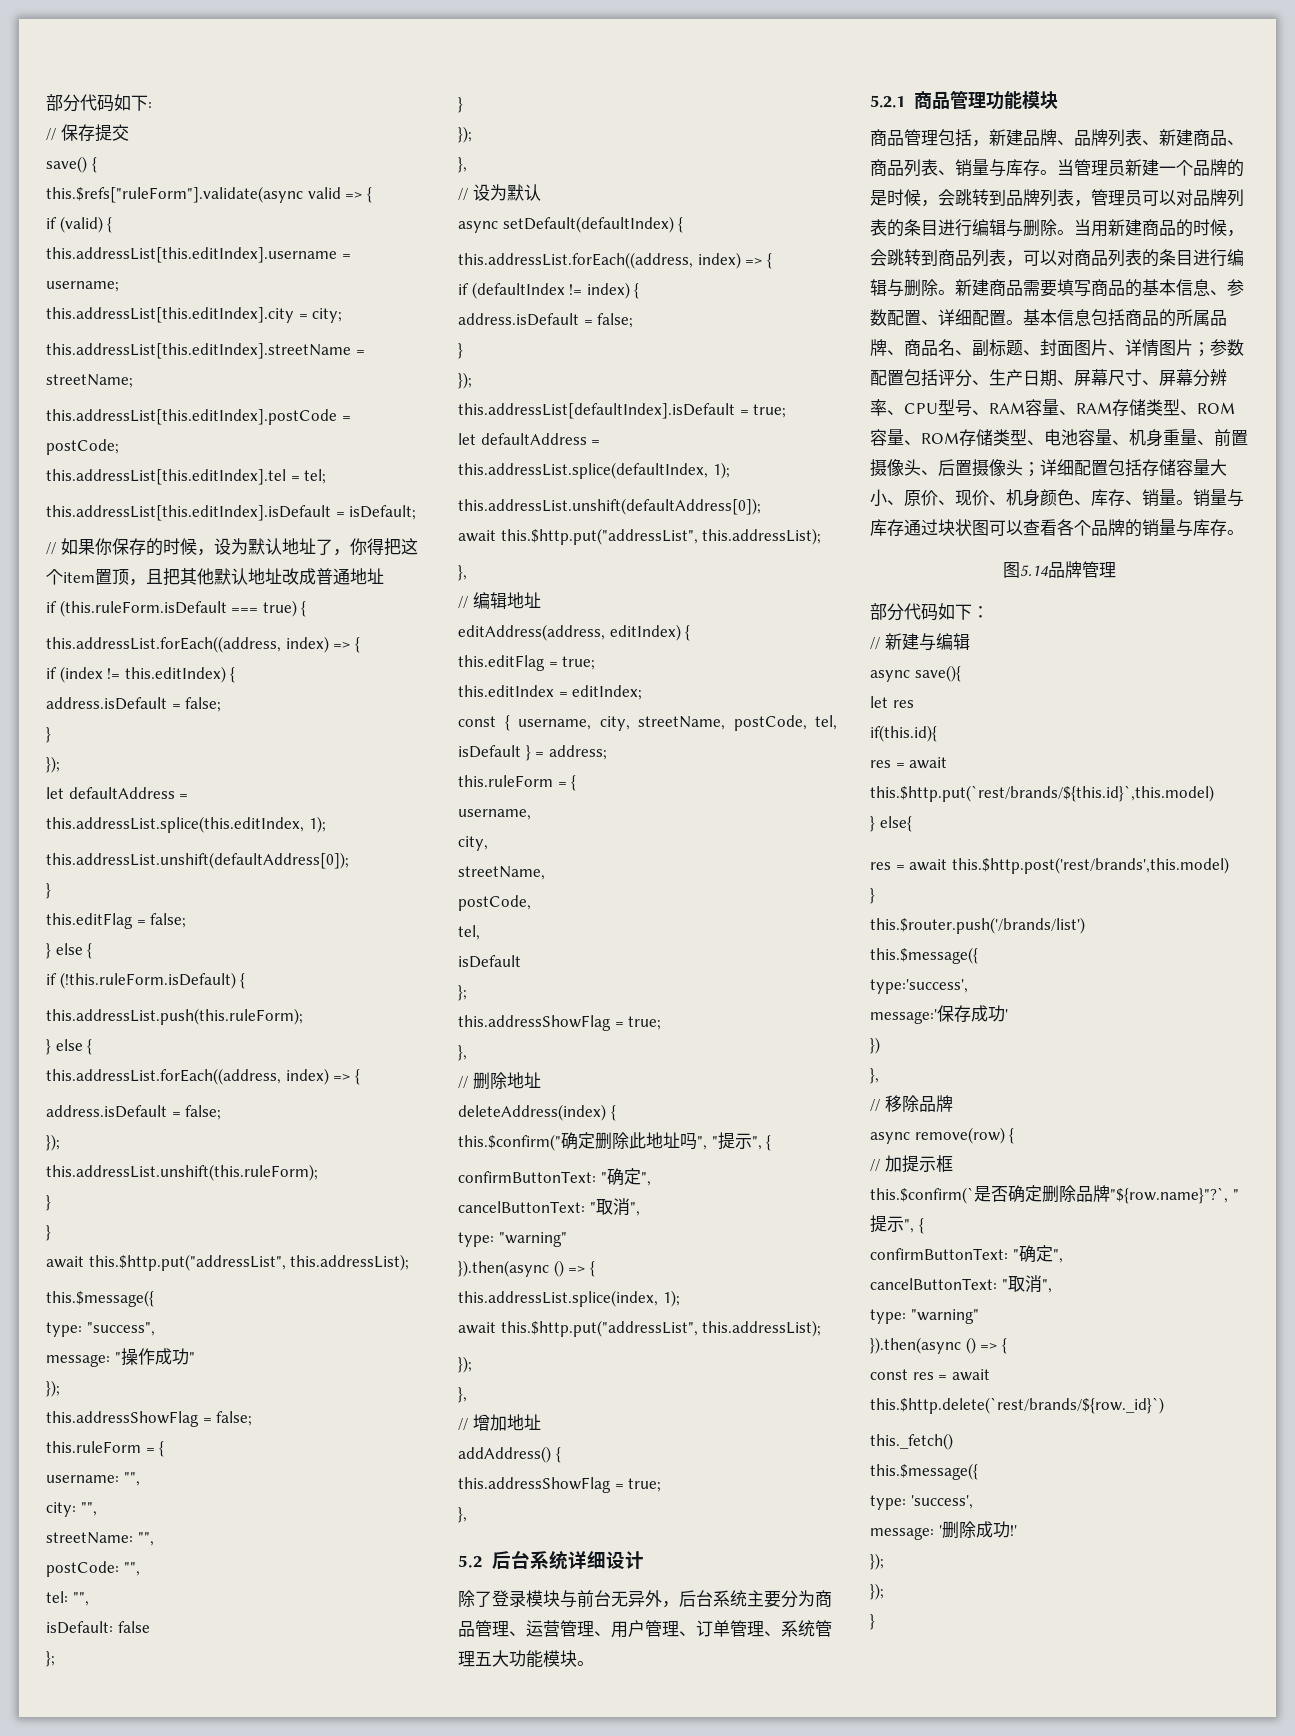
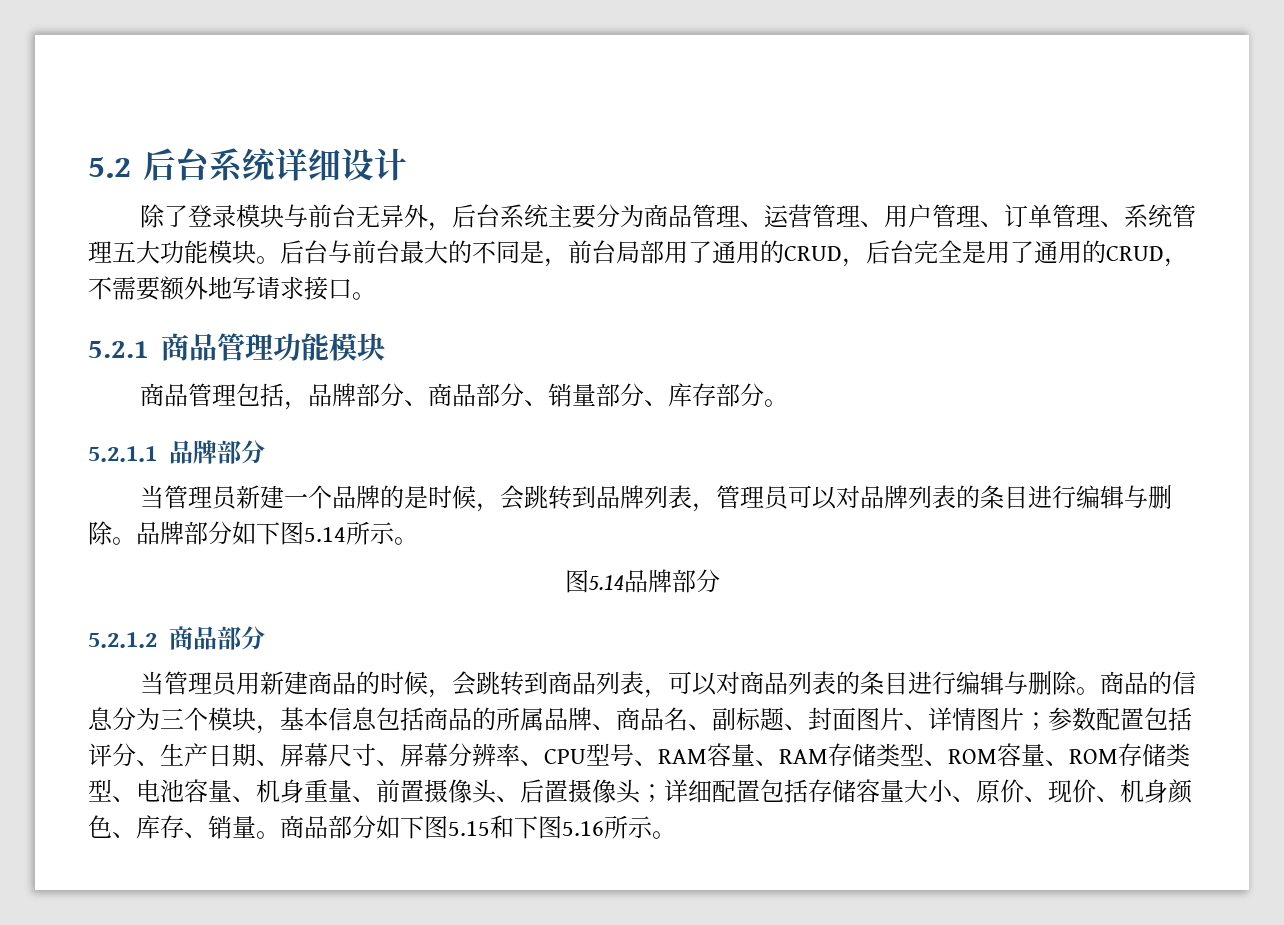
[46,94,152,112] [46,124,129,142] [46,156,97,173] [46,186,372,203] [46,216,113,233] [46,247,351,263] [46,281,119,292] [46,307,343,323] [46,343,365,359] [46,374,133,388] [46,409,351,425] [46,439,119,455] [46,469,327,485] [46,505,417,521] [46,538,418,556] [46,568,384,586] [46,600,307,617] [46,636,360,653] [46,666,236,683] [46,697,222,712] [46,727,51,743] [46,756,60,773] [46,787,189,799] [46,816,326,833] [46,852,349,869] [46,883,51,899] [46,913,187,929] [46,943,93,959] [46,972,246,989] [46,1008,303,1025] [46,1039,93,1055] [46,1068,360,1085] [46,1105,222,1120] [46,1134,60,1151] [46,1164,318,1181] [46,1195,51,1211] [46,1225,51,1241] [46,1254,410,1271] [46,1290,154,1307] [46,1322,155,1337] [46,1348,195,1367] [46,1380,60,1397] [46,1411,253,1427] [46,1441,165,1457] [46,1472,140,1486] [46,1502,97,1517] [46,1532,154,1546] [46,1561,140,1577] [46,1591,89,1606] [46,1621,150,1634] [46,1651,55,1667] [458,97,463,113] [458,126,472,143] [458,157,467,173] [458,184,541,201] [458,216,684,233] [458,252,772,269] [458,282,640,299] [458,313,634,328] [458,343,463,359] [458,372,472,389] [458,403,787,419] [458,433,601,445] [458,462,730,479] [458,498,761,515] [458,528,822,545] [458,565,467,581] [458,592,541,609] [458,624,691,641] [458,655,596,671] [458,685,643,700] [458,715,837,731] [458,745,607,761] [458,775,577,791] [458,809,531,820] [458,836,488,851] [458,866,545,880] [458,895,531,911] [458,925,480,940] [458,955,521,968] [458,985,467,1001] [458,1015,662,1031] [458,1045,467,1061] [458,1072,541,1090] [458,1104,616,1121] [458,1132,772,1151] [458,1168,651,1186] [458,1198,640,1216] [458,1232,567,1247] [458,1260,595,1277] [458,1290,680,1307] [458,1320,822,1337] [458,1356,472,1373] [458,1387,467,1403] [458,1414,541,1431] [458,1446,561,1463] [458,1477,662,1493] [458,1507,467,1523] 部分代码如下: // // 保存提交 // save() { // this.$refs["ruleForm"].validate(async valid => { // if (valid) { // this.addressList[this.editIndex].username = username; // this.addressList[this.editIndex].city = city; // this.addressList[this.editIndex].streetName = streetName; // this.addressList[this.editIndex].postCode = postCode; // this.addressList[this.editIndex].tel = tel; // this.addressList[this.editIndex].isDefault = isDefault; // // 如果你保存的时候，设为默认地址了，你得把这个item置顶，且把其他默认地址改成普通地址 // if (this.ruleForm.isDefault === true) { // this.addressList.forEach((address, index) => { // if (index != this.editIndex) { // address.isDefault = false; // } // }); // let defaultAddress = this.addressList.splice(this.editIndex, 1); // this.addressList.unshift(defaultAddress[0]); // } // this.editFlag = false; // } else { // if (!this.ruleForm.isDefault) { // this.addressList.push(this.ruleForm); // } else { // this.addressList.forEach((address, index) => { // address.isDefault = false; // }); // this.addressList.unshift(this.ruleForm); // } // } // await this.$http.put("addressList", this.addressList); // this.$message({ // type: "success", // message: "操作成功" // }); // this.addressShowFlag = false; // this.ruleForm = { // username: "", // city: "", // streetName: "", // postCode: "", // tel: "", // isDefault: false // }; // } // }); // }, // // 设为默认 // async setDefault(defaultIndex) { // this.addressList.forEach((address, index) => { // if (defaultIndex != index) { // address.isDefault = false; // } // }); // this.addressList[defaultIndex].isDefault = true; // let defaultAddress = this.addressList.splice(defaultIndex, 1); // this.addressList.unshift(defaultAddress[0]); // await this.$http.put("addressList", this.addressList); // }, // // 编辑地址 // editAddress(address, editIndex) { // this.editFlag = true; // this.editIndex = editIndex; // const { username, city, streetName, postCode, tel, isDefault } = address; // this.ruleForm = { // username, // city, // streetName, // postCode, // tel, // isDefault // }; // this.addressShowFlag = true; // }, // // 删除地址 // deleteAddress(index) { // this.$confirm("确定删除此地址吗", "提示", { // confirmButtonText: "确定", // cancelButtonText: "取消", // type: "warning" // }).then(async () => { // this.addressList.splice(index, 1); // await this.$http.put("addressList", this.addressList); // }); // }, // // 增加地址 // addAddress() { // this.addressShowFlag = true; // }, // -> (88, 167) none
(594, 1663) none -> [280,240,1188,267] [88,276,376,301] 后台与前台最大的不同是，前台局部用了通用的CRUD，后台完全是用了通用的CRUD，不需要额外地写请求接口。
[989,129,1244,147] [870,159,1057,177] 新建品牌、品牌列表、新建商品、商品列表、销量与库存。 -> [307,383,788,407] [88,440,265,464] 品牌部分、商品部分、销量部分、库存部分。 // 5.2.1.1品牌部分 //
[1074,219,1091,236] 当 -> [136,521,418,545] [564,569,720,593] [88,626,265,650] [139,671,238,696] 品牌部分如下图5.14所示。 // 图5.14品牌部分 // 5.2.1.2商品部分 // 当管理员
[955,279,1244,297] [870,309,1023,326] 新建商品需要填写商品的基本信息、参数配置、详细配置。 -> [1099,671,1196,695] [88,707,280,734] 商品的信息分为三个模块，
[1193,489,1244,507] [870,519,1244,537] [1003,561,1116,578] [870,603,989,621] [870,633,970,651] [870,665,961,682] [870,696,914,708] [870,725,937,742] [870,757,948,769] [870,785,1214,802] [870,816,912,832] [870,857,1229,874] [870,888,875,904] [870,917,1085,934] [870,947,978,964] [870,979,968,994] [870,1005,1008,1024] [870,1037,880,1054] [870,1068,879,1084] [870,1095,953,1112] [870,1127,1015,1144] [870,1155,953,1173] [870,1185,1239,1204] [870,1215,924,1234] [870,1245,1063,1263] [870,1275,1052,1293] [870,1309,979,1324] [870,1337,1007,1354] [870,1369,990,1381] [870,1397,1164,1414] [870,1433,953,1450] [870,1463,978,1480] [870,1495,973,1510] [870,1521,1017,1540] [870,1553,884,1570] [870,1583,884,1600] [870,1614,875,1630] 销量与库存通过块状图可以查看各个品牌的销量与库存。 // 图5.14品牌管理 // 部分代码如下： // // 新建与编辑 // async save(){ // let res // if(this.id){ // res = await this.$http.put(`rest/brands/${this.id}`,this.model) // } else{ // res = await this.$http.post('rest/brands',this.model) // } // this.$router.push('/brands/list') // this.$message({ // type:'success', // message:'保存成功' // }) // }, // // 移除品牌 // async remove(row) { // // 加提示框 // this.$confirm(`是否确定删除品牌"${row.name}"?`, "提示", { // confirmButtonText: "确定", // cancelButtonText: "取消", // type: "warning" // }).then(async () => { // const res = await this.$http.delete(`rest/brands/${row._id}`) // this._fetch() // this.$message({ // type: 'success', // message: '删除成功!' // }); // }); // } -> [280,815,676,839] 商品部分如下图5.15和下图5.16所示。

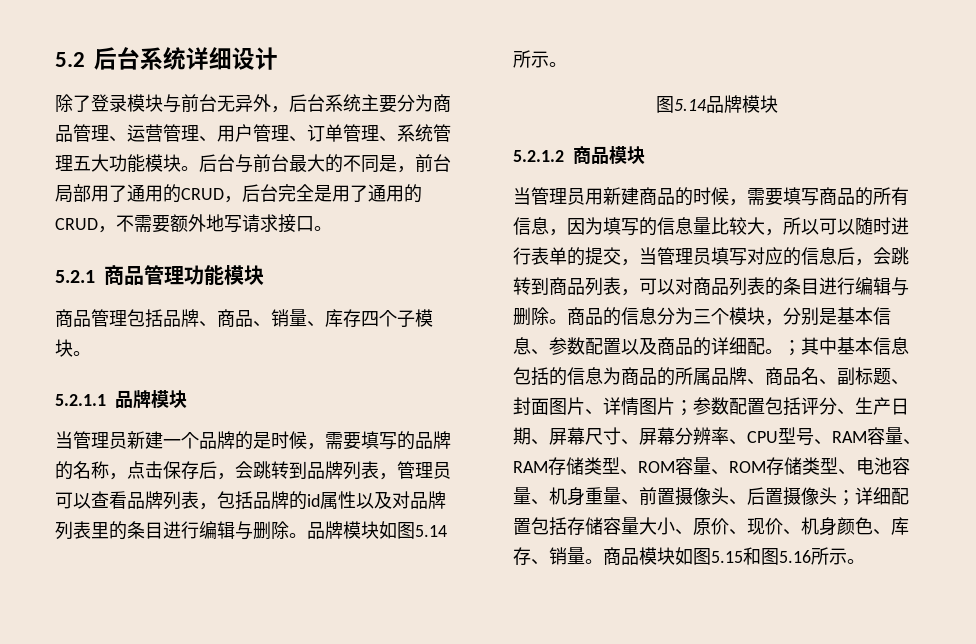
[283,383,764,410] ，品牌部分、商品部分、销量部分、库存部分 -> [163,309,433,328] [55,339,73,357] 品牌、商品、销量、库存四个子模块
[217,440,265,464] 部分 -> [151,390,187,408] 模块
(500, 507) none -> [325,431,451,450] [55,461,235,480] 需要填写的品牌的名称，点击保存后，
(837, 498) none -> [91,491,392,510] 查看品牌列表，包括品牌的id属性以及
(956, 497) none -> [91,522,109,539] 里
[184,521,280,545] 部分如下 -> [343,521,397,539] 模块如
[671,569,720,593] 部分 -> [742,95,778,113] 模块
[217,626,265,650] 部分 -> [609,146,645,164] 模块
(452, 693) none -> [747,187,909,206] [513,217,909,236] [513,247,873,266] 需要填写商品的所有信息，因为填写的信息量比较大，所以可以随时进行表单的提交，当管理员填写对应的信息后，
(280, 729) none -> [783,307,891,326] [513,337,837,356] 分别是基本信息、参数配置以及商品的详细配。；其中
(424, 719) none -> [549,367,621,386] 的信息为
[328,815,424,839] 部分如下 -> [639,547,693,565] 模块如
[514,816,538,839] 下 -> (761, 556) none

